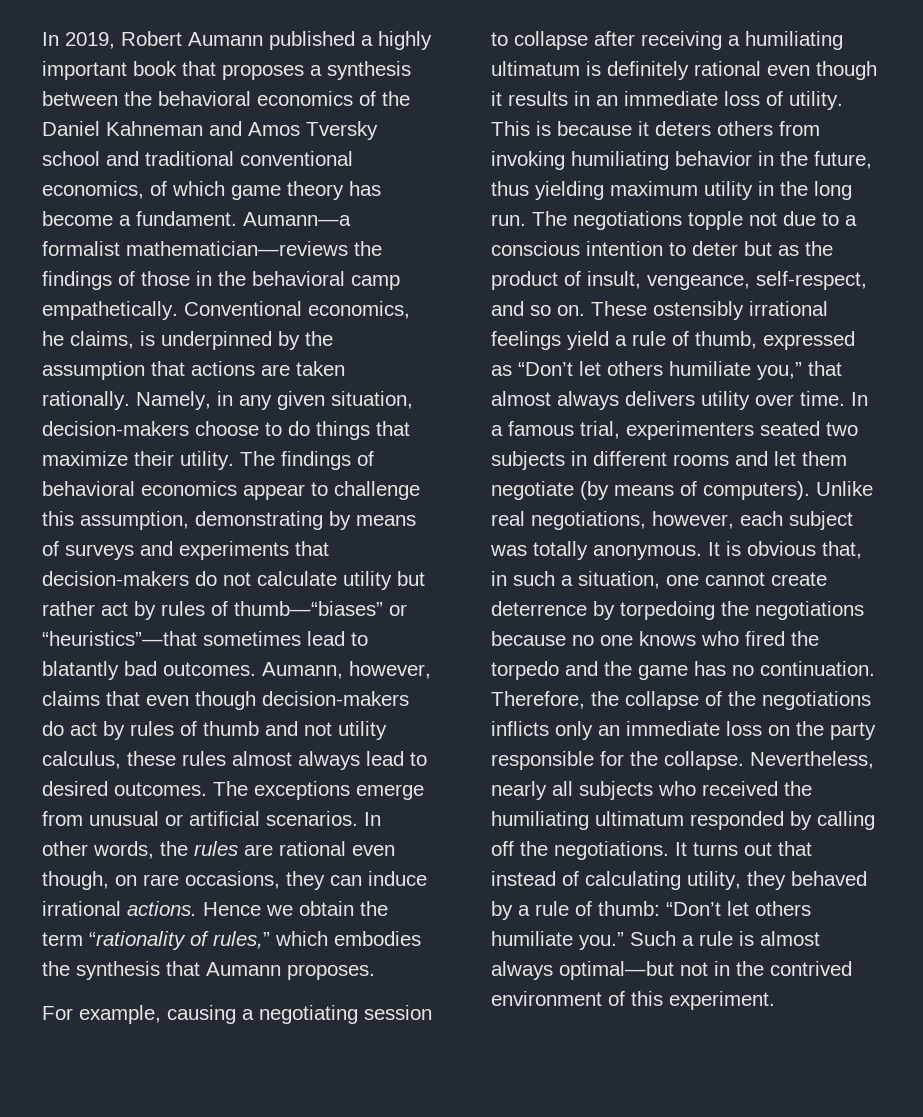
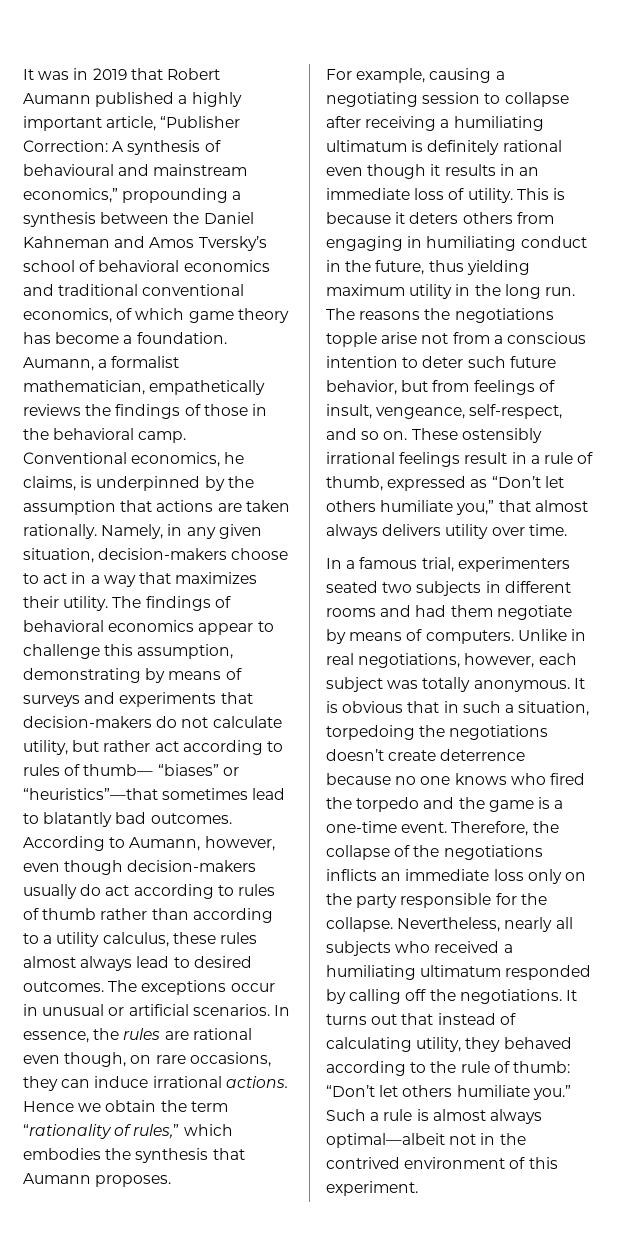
[42,32,115,49] In 2019, -> [23,68,163,80] It was in 2019 that
[133,61,411,80] [42,91,410,106] [42,121,378,140] [42,151,100,166] book that proposes a synthesis between the behavioral economics of the Daniel Kahneman and Amos Tversky school -> [106,116,241,131] [23,140,221,155] [23,164,248,176] [23,188,242,203] [23,212,254,227] [23,236,267,251] [23,260,270,272] article, “Publisher Correction: A synthesis of behavioural and mainstream economics,” propounding a synthesis between the Daniel Kahneman and Amos Tversky’s school of behavioral economics
[136,211,351,226] [42,241,348,256] fundament. Aumann—a formalist mathematician—reviews -> [136,332,227,344] [23,356,180,371] [23,380,266,395] [23,404,81,416] foundation. Aumann, a formalist mathematician, empathetically reviews
[351,275,400,290] [42,301,178,320] camp empathetically. -> [138,431,187,443] camp.
[288,421,410,440] [42,451,128,466] do things that maximize -> [43,572,258,587] act in a way that maximizes
[343,571,392,590] utility -> [23,740,68,755] utility,
[134,601,383,620] by rules of thumb—“biases” -> [182,740,283,755] [23,764,219,776] according to rules of thumb— “biases”
[262,661,431,679] [42,691,140,706] Aumann, however, claims that -> [23,836,275,851] According to Aumann, however,
(409, 698) none -> [23,884,77,899] usually
[103,721,125,740] by -> [133,884,234,899] according to
[265,721,332,736] and not -> [100,908,273,923] [23,933,53,944] rather than according to a
[356,784,424,800] [42,811,83,826] emerge from -> [230,983,275,992] [23,1004,38,1016] occur in
[42,841,154,859] other words, -> [23,1031,89,1043] essence,
[491,151,752,170] invoking humiliating behavior -> [326,236,587,251] engaging in humiliating conduct
[573,211,839,230] negotiations topple not due to -> [359,308,554,323] [326,332,490,347] reasons the negotiations topple arise not from
[744,241,833,256] [491,271,558,290] but as the product -> [467,356,556,368] [326,380,535,395] such future behavior, but from feelings
[567,331,609,350] yield -> [464,452,527,464] result in
(845, 398) none -> (567, 530) //
[774,451,796,466] let -> [415,605,447,617] had
[580,481,873,500] (by means of computers). Unlike -> [326,629,586,644] by means of computers. Unlike in
[822,541,862,559] that, -> [407,701,440,713] that
[666,572,827,586] [491,601,864,620] one cannot create deterrence by torpedoing the negotiations -> [326,725,549,740] [326,749,526,761] torpedoing the negotiations doesn’t create deterrence
[694,661,875,676] has no continuation. -> [537,797,564,809] [326,821,448,833] is a one-time event.
[555,721,762,740] only an immediate loss -> [381,869,562,884] an immediate loss only
[784,781,812,796] the -> [503,944,513,953] a
[491,901,530,920] by a -> [326,1061,457,1076] according to the
[559,961,674,980] optimal—but -> [326,1133,445,1148] optimal—albeit

